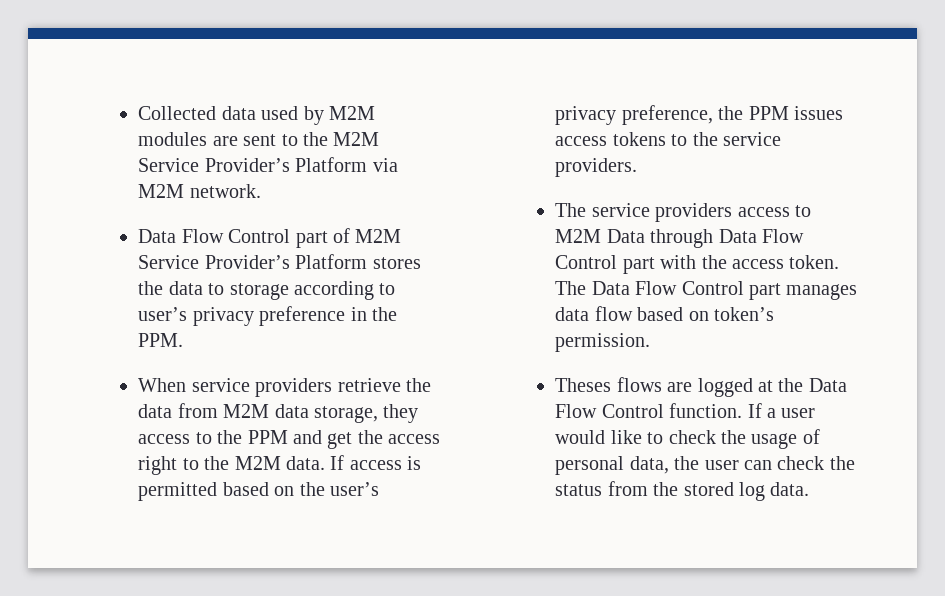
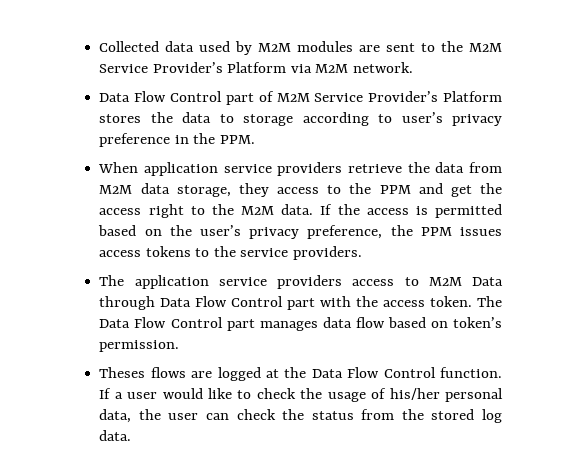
(187, 385) none -> [144,162,219,176] application
(345, 462) none -> [337,204,360,215] the
(587, 210) none -> [134,275,209,289] application
(820, 436) none -> [389,388,440,400] his/her

